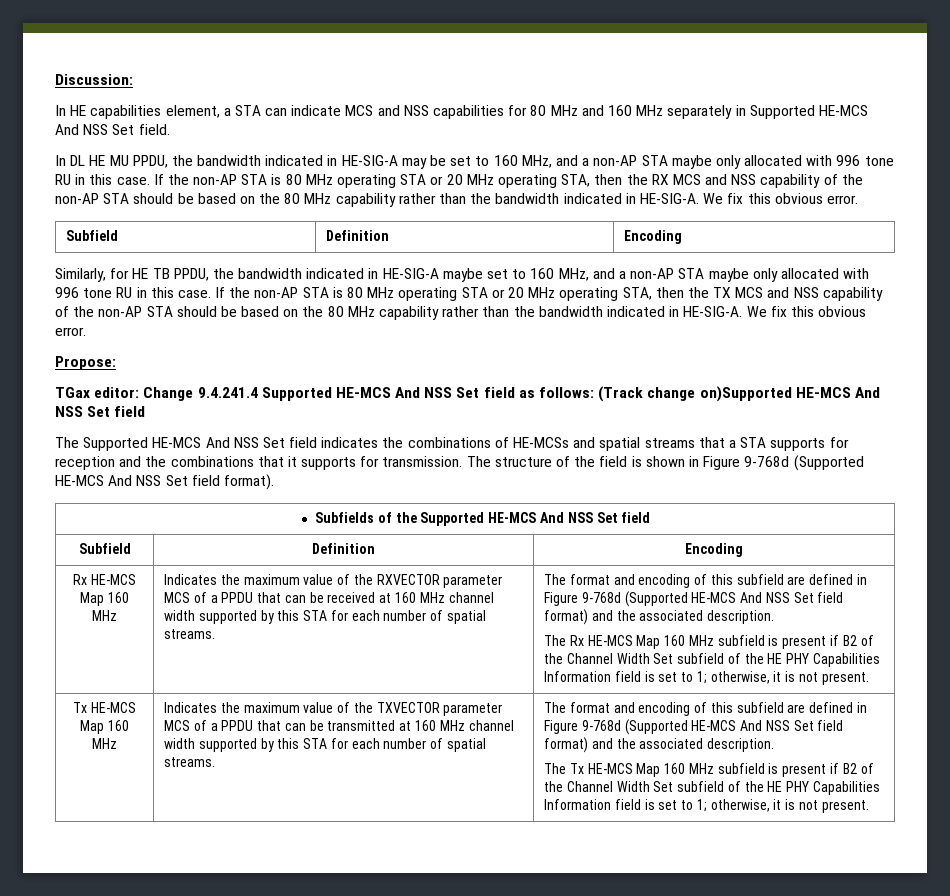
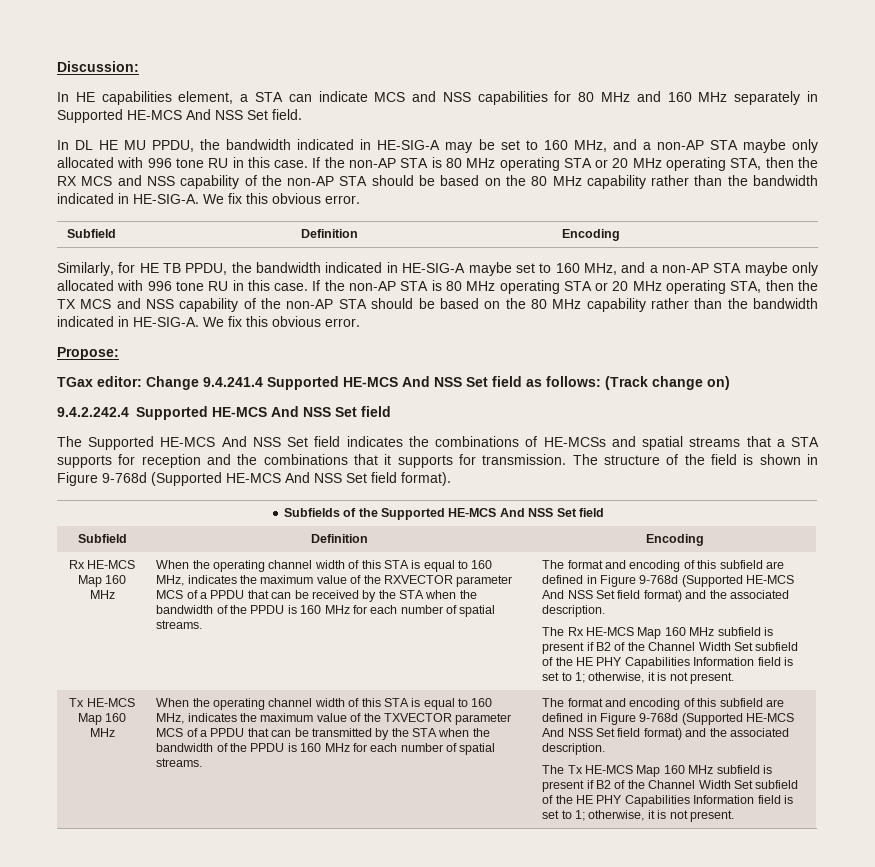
[699,386,792,402] on)Supported -> [707,376,730,390] [57,406,208,420] on) // 9.4.2.242.4 Supported
[163,574,217,585] Indicates -> [156,560,493,572] [156,575,237,586] When the operating channel width of this STA is equal to 160 MHz, indicates
[379,592,494,603] [163,610,328,624] at 160 MHz channel width supported by this STA -> [362,590,477,602] [156,605,350,614] by the STA when the bandwidth of the PPDU is 160 MHz
[163,702,217,713] Indicates -> [156,698,493,710] [156,713,237,724] When the operating channel width of this STA is equal to 160 MHz, indicates
[399,720,514,731] [163,738,328,752] at 160 MHz channel width supported by this STA -> [375,728,490,740] [156,743,350,752] by the STA when the bandwidth of the PPDU is 160 MHz

